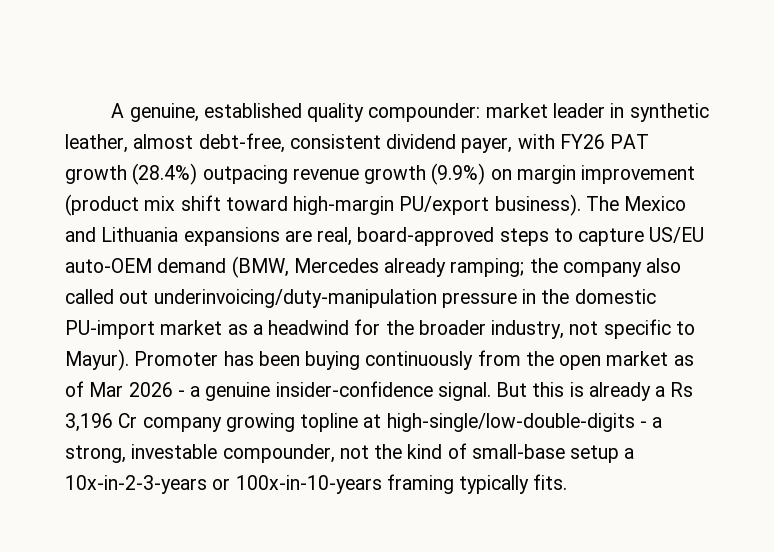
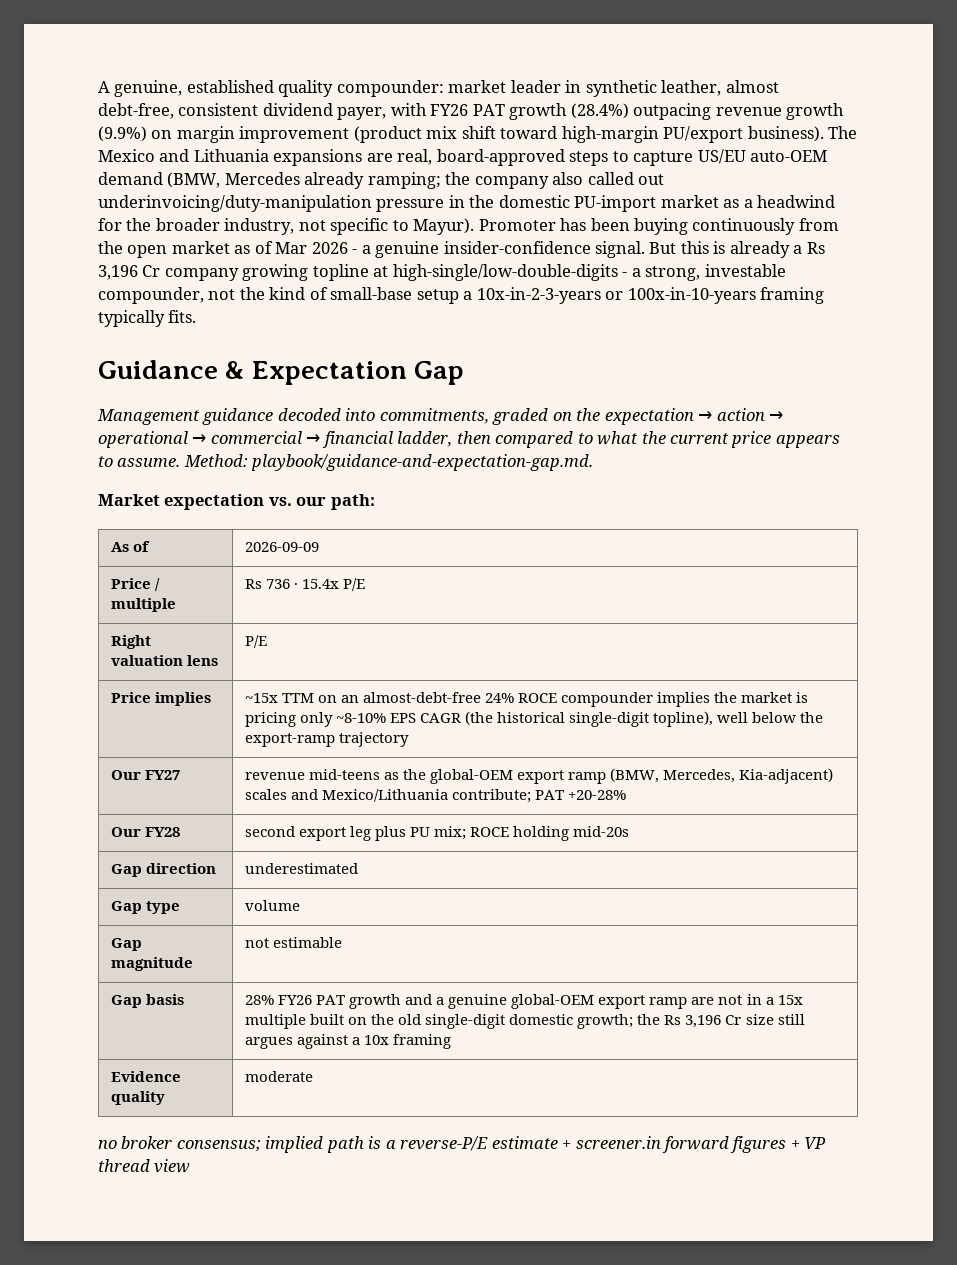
(568, 482) none -> [98,360,464,385] [97,408,784,425] [98,431,840,448] [98,454,594,471] [98,494,375,510] [110,541,150,552] [244,542,319,552] [110,578,160,591] [110,598,176,612] [244,578,366,591] [110,635,151,649] [110,655,218,666] [244,635,267,648] [110,692,211,706] [244,692,809,707] [244,711,824,727] [244,732,409,747] [110,770,180,780] [244,768,834,784] [244,789,627,803] [110,827,180,837] [244,826,630,841] [110,863,216,877] [244,863,358,874] [110,901,180,914] [244,900,300,911] [110,938,142,951] [110,957,193,971] [244,937,342,948] [110,994,184,1008] [244,994,803,1009] [244,1014,805,1029] [244,1034,452,1049] [110,1071,181,1082] [110,1091,165,1105] [244,1071,313,1082] [98,1136,827,1153] [98,1159,191,1173] // Guidance & Expectation Gap // Management guidance decoded into commitments, graded on the expectation → action → operational → commercial → financial ladder, then compared to what the current price appears to assume. Method: playbook/guidance-and-expectation-gap.md. // Market expectation vs. our path: // As of | 2026-09-09 // Price / multiple | Rs 736 · 15.4x P/E // Right valuation lens | P/E // Price implies | ~15x TTM on an almost-debt-free 24% ROCE compounder implies the market is pricing only ~8-10% EPS CAGR (the historical single-digit topline), well below the export-ramp trajectory // Our FY27 | revenue mid-teens as the global-OEM export ramp (BMW, Mercedes, Kia-adjacent) scales and Mexico/Lithuania contribute; PAT +20-28% // Our FY28 | second export leg plus PU mix; ROCE holding mid-20s // Gap direction | underestimated // Gap type | volume // Gap magnitude | not estimable // Gap basis | 28% FY26 PAT growth and a genuine global-OEM export ramp are not in a 15x multiple built on the old single-digit domestic growth; the Rs 3,196 Cr size still argues against a 10x framing // Evidence quality | moderate // no broker consensus; implied path is a reverse-P/E estimate + screener.in forward figures + VP thread view

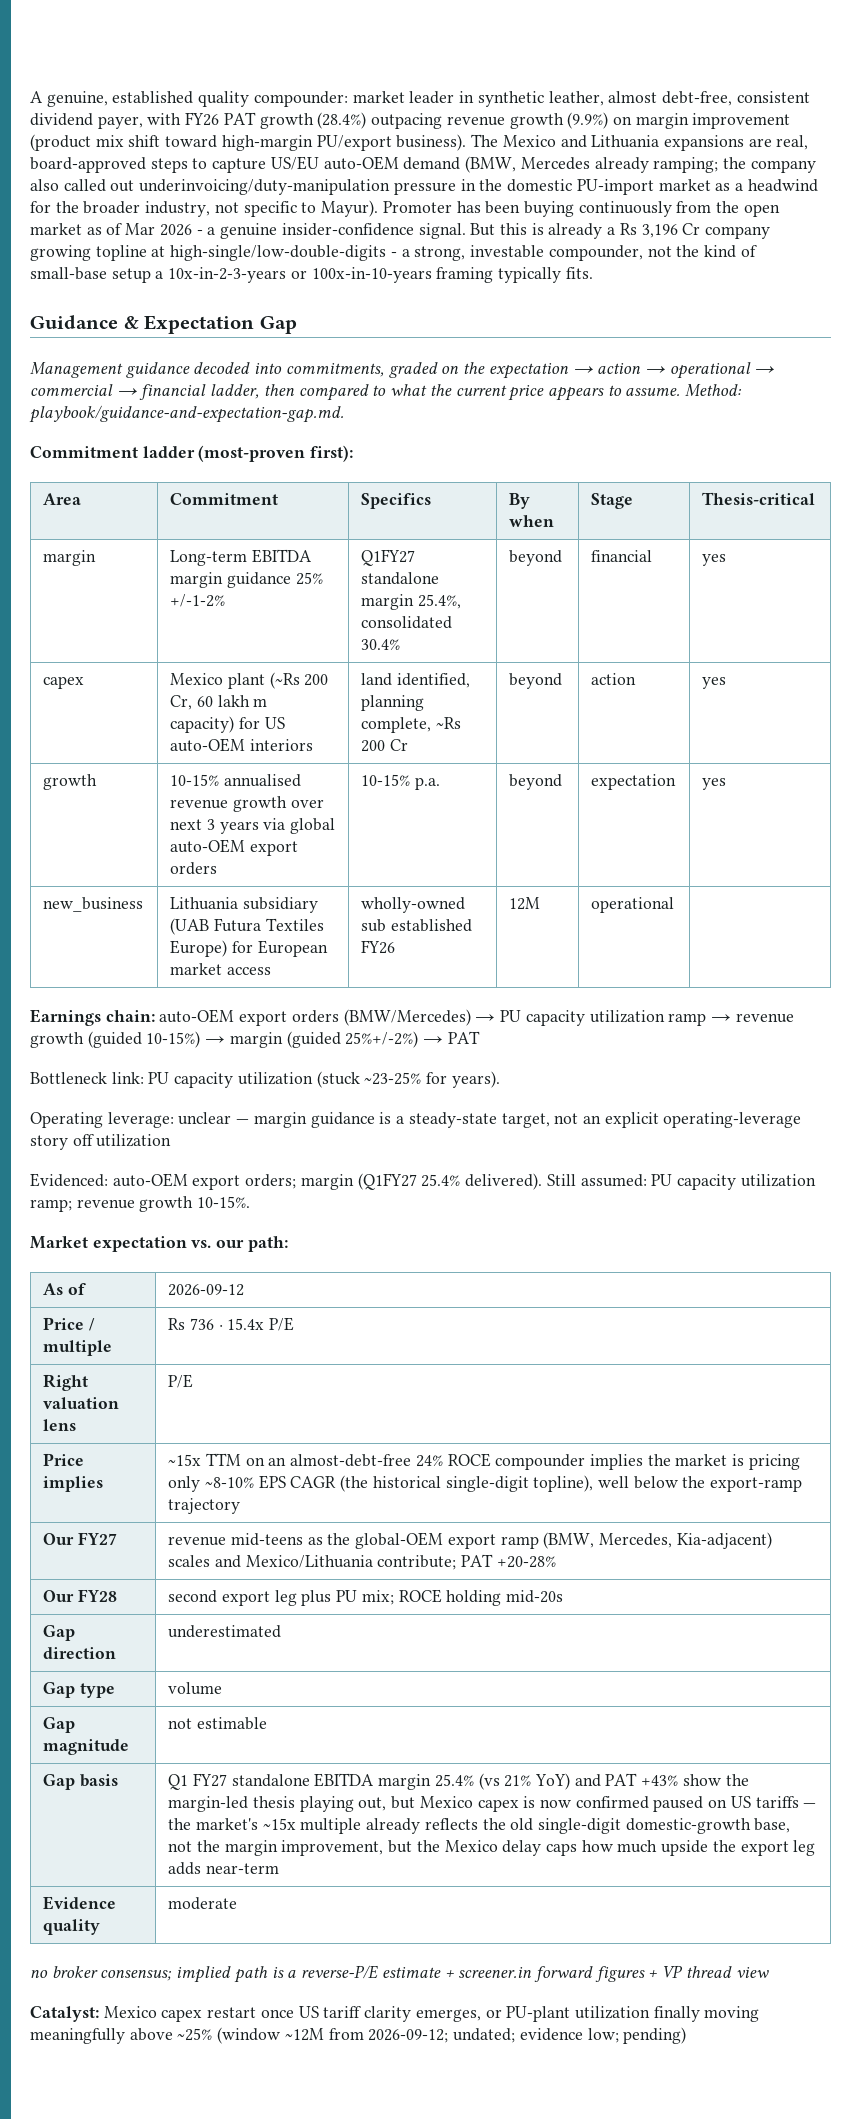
(594, 462) none -> [30,445,354,462] [43,493,82,505] [170,493,279,505] [361,493,432,509] [509,493,531,509] [509,515,555,527] [591,493,634,509] [702,492,816,505] [43,550,97,566] [170,549,312,566] [170,572,323,588] [170,594,226,607] [361,549,416,566] [361,572,440,585] [361,594,461,610] [361,616,453,629] [361,639,401,650] [509,550,563,566] [591,550,653,562] [702,554,727,566] [43,676,85,689] [170,672,329,689] [170,695,268,710] [170,716,285,733] [170,738,313,752] [361,673,470,688] [361,695,425,711] [361,717,461,733] [361,739,408,752] [509,673,563,689] [591,673,637,685] [702,677,727,689] [43,774,98,790] [170,774,301,787] [170,796,324,812] [170,818,336,834] [170,839,298,856] [170,862,218,875] [361,774,440,790] [509,774,563,790] [591,774,677,790] [702,778,727,790] [43,897,144,912] [170,897,318,913] [170,918,324,935] [170,940,328,957] [170,963,271,975] [361,897,466,913] [361,919,472,932] [361,940,396,954] [509,897,541,910] [591,897,675,913] [30,1009,794,1026] [30,1031,480,1048] [30,1071,500,1088] [30,1112,802,1128] [30,1134,172,1150] [30,1173,816,1190] [30,1196,251,1212] // Commitment ladder (most-proven first): // Area | Commitment | Specifics | By when | Stage | Thesis-critical // margin | Long-term EBITDA margin guidance 25% +/-1-2% | Q1FY27 standalone margin 25.4%, consolidated 30.4% | beyond | financial | yes // capex | Mexico plant (~Rs 200 Cr, 60 lakh m capacity) for US auto-OEM interiors | land identified, planning complete, ~Rs 200 Cr | beyond | action | yes // growth | 10-15% annualised revenue growth over next 3 years via global auto-OEM export orders | 10-15% p.a. | beyond | expectation | yes // new_business | Lithuania subsidiary (UAB Futura Textiles Europe) for European market access | wholly-owned sub established FY26 | 12M | operational | // Earnings chain: auto-OEM export orders (BMW/Mercedes) → PU capacity utilization ramp → revenue growth (guided 10-15%) → margin (guided 25%+/-2%) → PAT // Bottleneck link: PU capacity utilization (stuck ~23-25% for years). // Operating leverage: unclear — margin guidance is a steady-state target, not an explicit operating-leverage story off utilization // Evidenced: auto-OEM export orders; margin (Q1FY27 25.4% delivered). Still assumed: PU capacity utilization ramp; revenue growth 10-15%.
[244,542,319,552] 2026-09-09 -> [168,1284,245,1296] 2026-09-12
[244,994,803,1009] [244,1014,805,1029] [244,1034,452,1049] 28% FY26 PAT growth and a genuine global-OEM export ramp are not in a 15x multiple built on the old single-digit domestic growth; the Rs 3,196 Cr size still argues against a 10x framing -> [168,1773,749,1790] [168,1796,817,1812] [168,1818,791,1834] [168,1840,816,1856] [168,1862,279,1875] Q1 FY27 standalone EBITDA margin 25.4% (vs 21% YoY) and PAT +43% show the margin-led thesis playing out, but Mexico capex is now confirmed paused on US tariffs — the market's ~15x multiple already reflects the old single-digit domestic-growth base, not the margin improvement, but the Mexico delay caps how much upside the export leg adds near-term
(191, 1166) none -> [30,2006,760,2022] [30,2027,687,2044] // Catalyst: Mexico capex restart once US tariff clarity emerges, or PU-plant utilization finally moving meaningfully above ~25% (window ~12M from 2026-09-12; undated; evidence low; pending)

